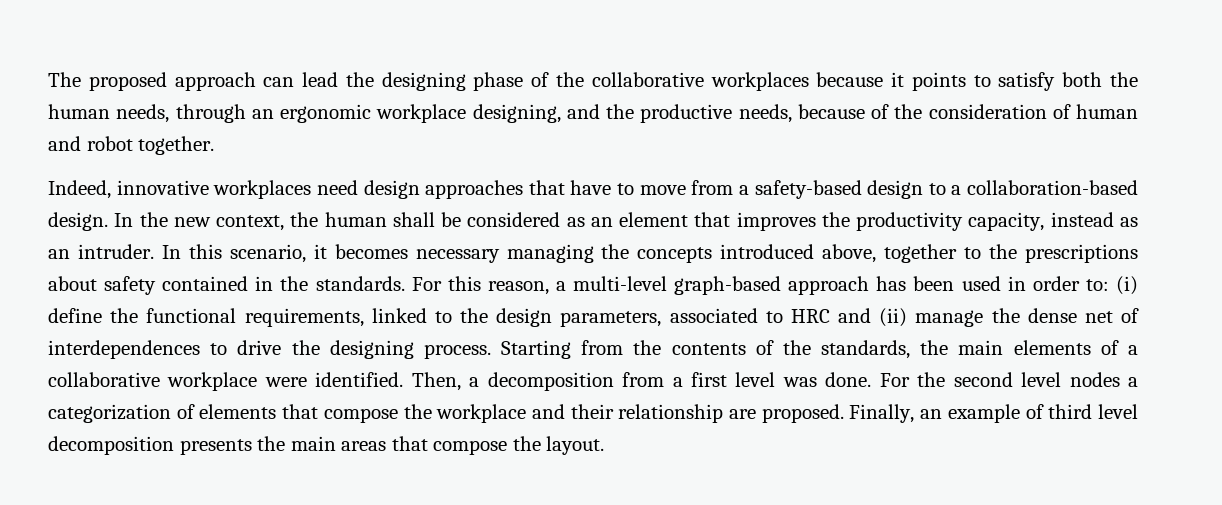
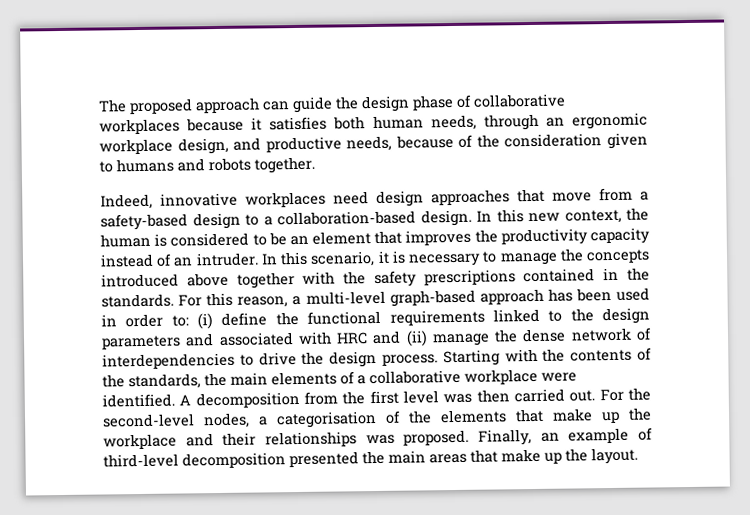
[302,72,466,91] lead the designing -> [292,95,410,114] guide the design
[556,72,584,87] the -> (472, 101) none
[911,72,1139,91] points to satisfy both the -> [269,116,366,131] satisfies both
[472,104,634,123] designing, and the -> [177,137,262,155] design, and
[1052,104,1138,119] [48,136,133,151] of human and robot -> [606,132,648,150] [99,157,251,173] given to humans and robots
[570,180,634,195] have to -> (545, 195) none
[139,212,168,227] the -> [496,209,524,223] this
[392,212,585,227] shall be considered as -> [154,232,287,247] is considered to be
[968,212,1139,231] capacity, instead as -> [590,227,650,245] [100,253,173,268] capacity instead of
[334,244,1138,263] [48,276,157,295] becomes necessary managing the concepts introduced above, together to the prescriptions about safety -> [391,248,650,267] [101,269,516,289] is necessary to manage the concepts introduced above together with the safety prescriptions
[244,308,364,327] requirements, -> [389,309,485,326] requirements
[560,308,783,327] parameters, associated to -> [101,331,332,350] parameters and associated with
[1084,308,1139,323] [48,340,200,359] net of interdependences -> [570,327,652,342] [102,352,235,370] network of interdependencies
[329,340,414,359] designing -> [329,350,378,368] design
[581,340,624,355] from -> [504,348,538,363] with
[411,372,480,391] Then, a -> [179,394,192,406] A
[672,377,683,387] a -> [342,391,366,405] the
[825,372,1138,387] [48,404,398,423] done. For the second level nodes a categorization of elements that compose -> [476,387,651,403] [102,408,620,429] then carried out. For the second-level nodes, a categorisation of the elements that make up
[618,404,757,423] relationship are -> [265,431,395,448] relationships was
[1048,404,1139,419] [48,436,252,455] third level decomposition presents -> [103,451,359,469] third-level decomposition presented
[433,440,508,455] compose -> [501,448,562,464] make up

